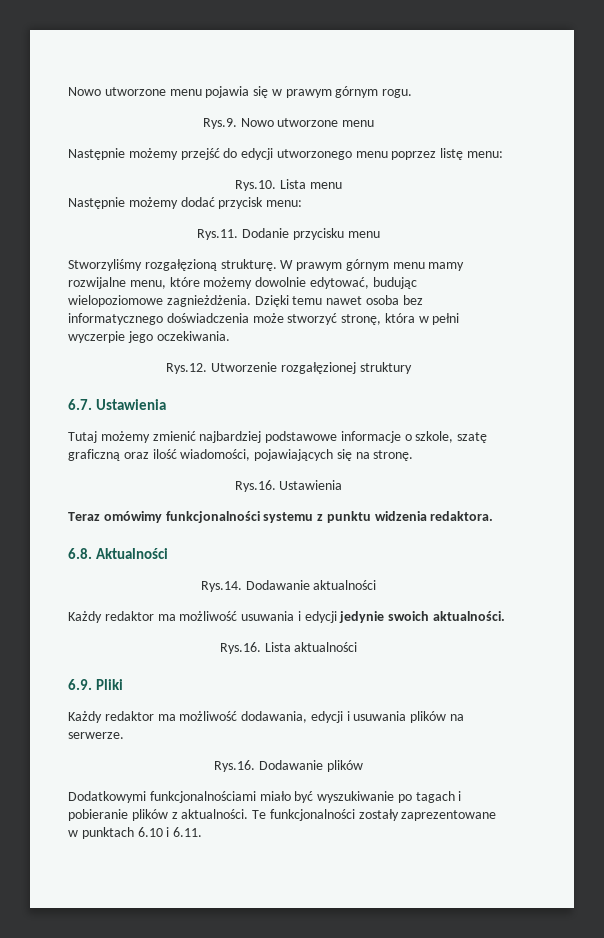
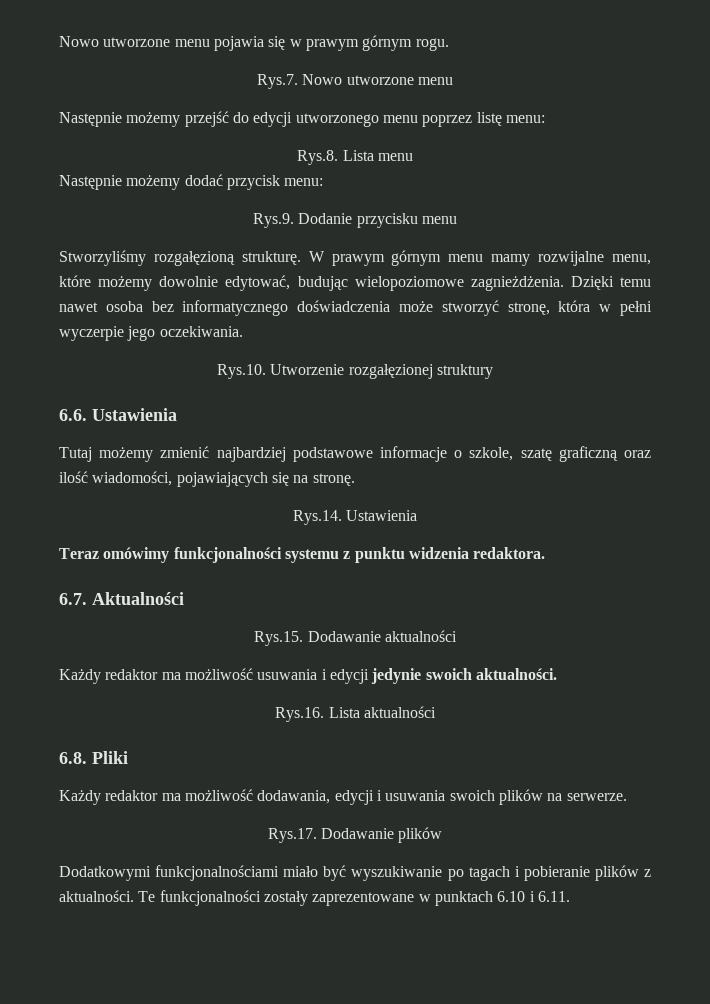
[202,118,237,129] Rys.9. -> [257,74,299,89] Rys.7.
[235,180,277,191] Rys.10. -> [297,150,339,165] Rys.8.
[197,229,239,240] Rys.11. -> [253,213,295,228] Rys.9.
[166,363,208,374] Rys.12. -> [217,364,267,379] Rys.10.
[68,399,92,410] 6.7. -> [59,409,87,421] 6.6.
[234,480,276,492] Rys.16. -> [292,510,342,525] Rys.14.
[68,548,92,559] 6.8. -> [59,593,87,605] 6.7.
[200,581,242,592] Rys.14. -> [254,631,304,646] Rys.15.
[68,679,92,690] 6.9. -> [59,752,87,764] 6.8.
(407, 716) none -> [449,790,495,801] swoich
[214,760,256,772] Rys.16. -> [267,828,317,843] Rys.17.

